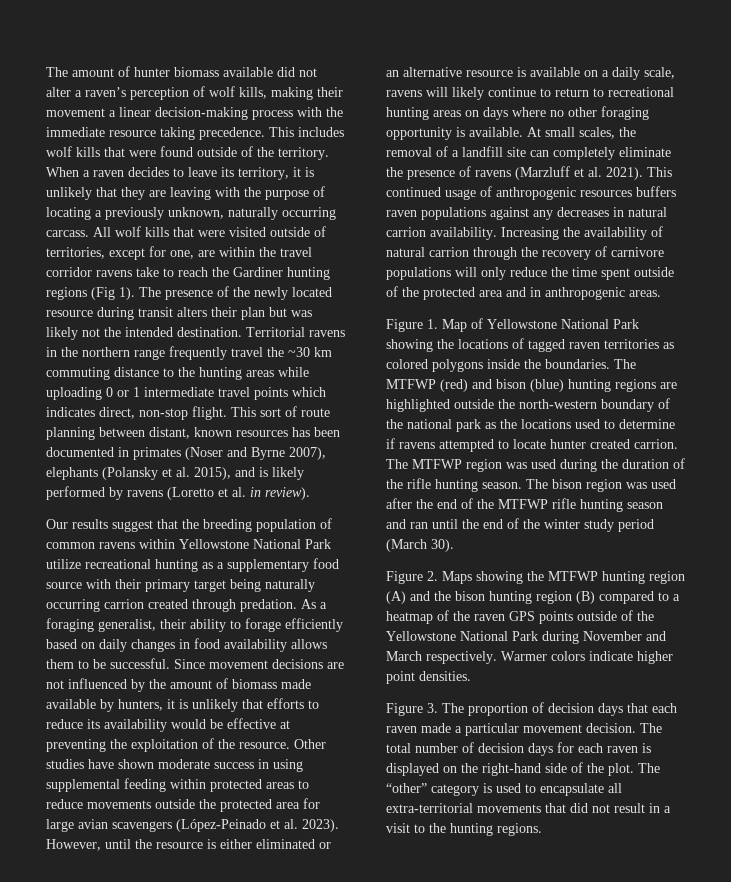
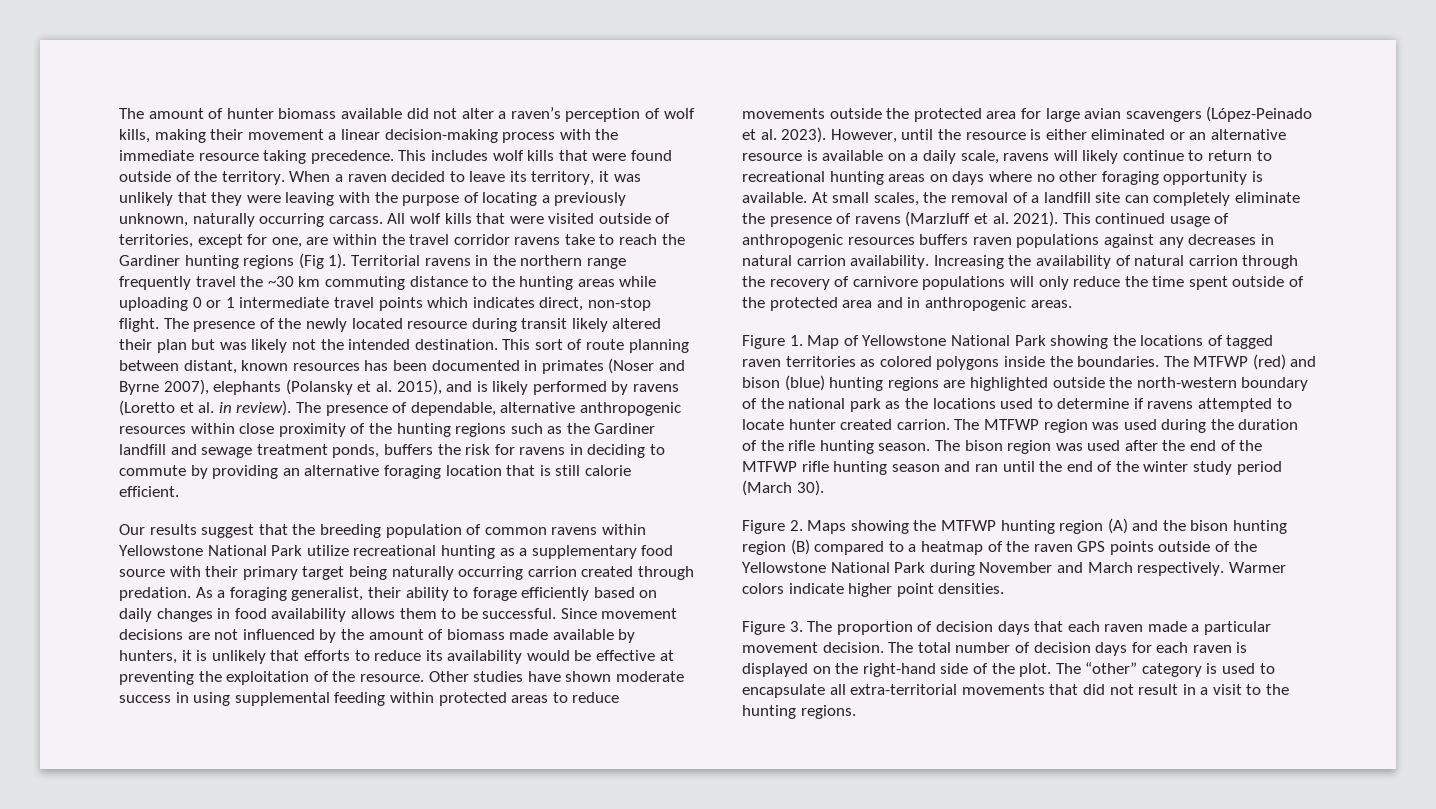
[128,167,169,177] decides -> [391,171,446,182] decided
[305,167,314,177] is -> [613,174,641,182] was
[149,190,166,197] are -> [246,195,281,203] were
[139,286,332,300] [46,307,312,320] [46,327,242,340] The presence of the newly located resource during transit alters their plan but was likely not the intended destination. -> (347, 261) none
(227, 413) none -> [163,318,662,332] [119,339,498,353] The presence of the newly located resource during transit likely altered their plan but was likely not the intended destination.
(310, 493) none -> [295,402,681,416] [119,423,656,437] [119,444,666,458] [119,465,631,479] [119,486,179,497] The presence of dependable, alternative anthropogenic resources within close proximity of the hunting regions such as the Gardiner landfill and sewage treatment ponds, buffers the risk for ravens in deciding to commute by providing an alternative foraging location that is still calorie efficient.

